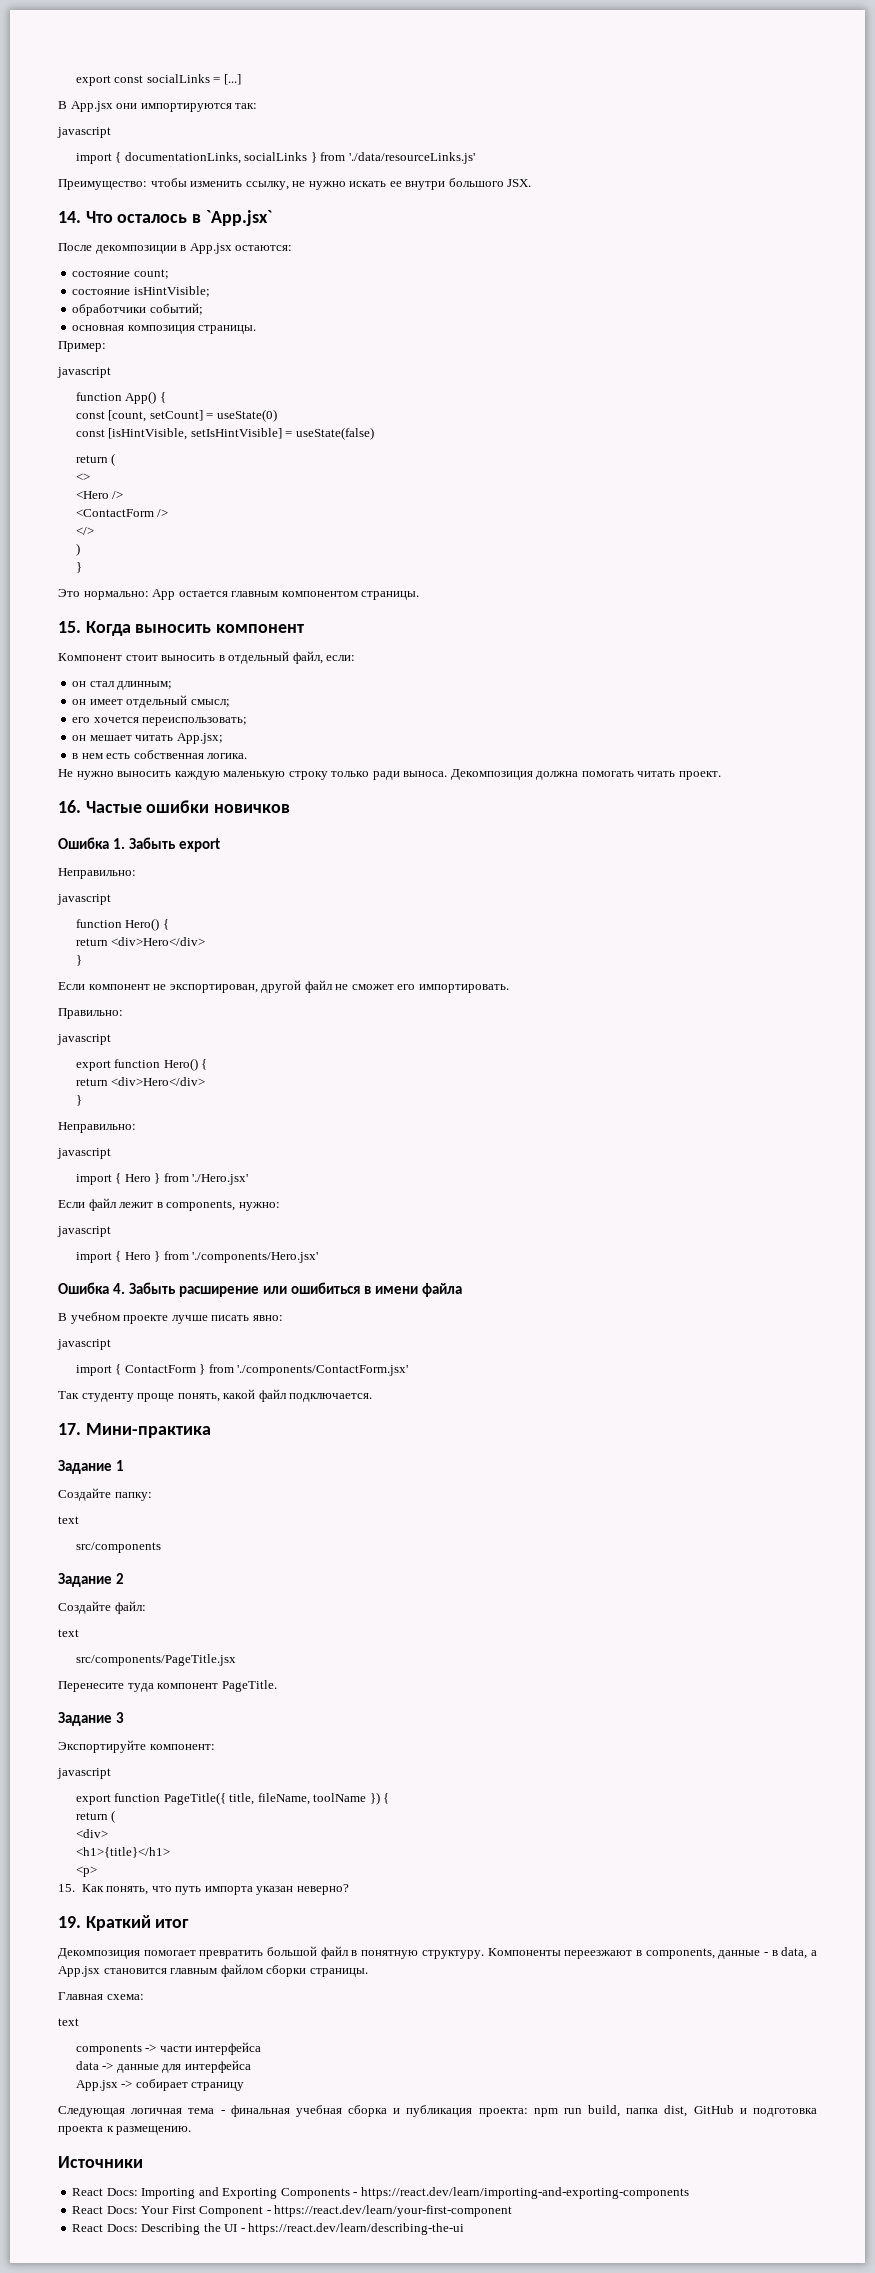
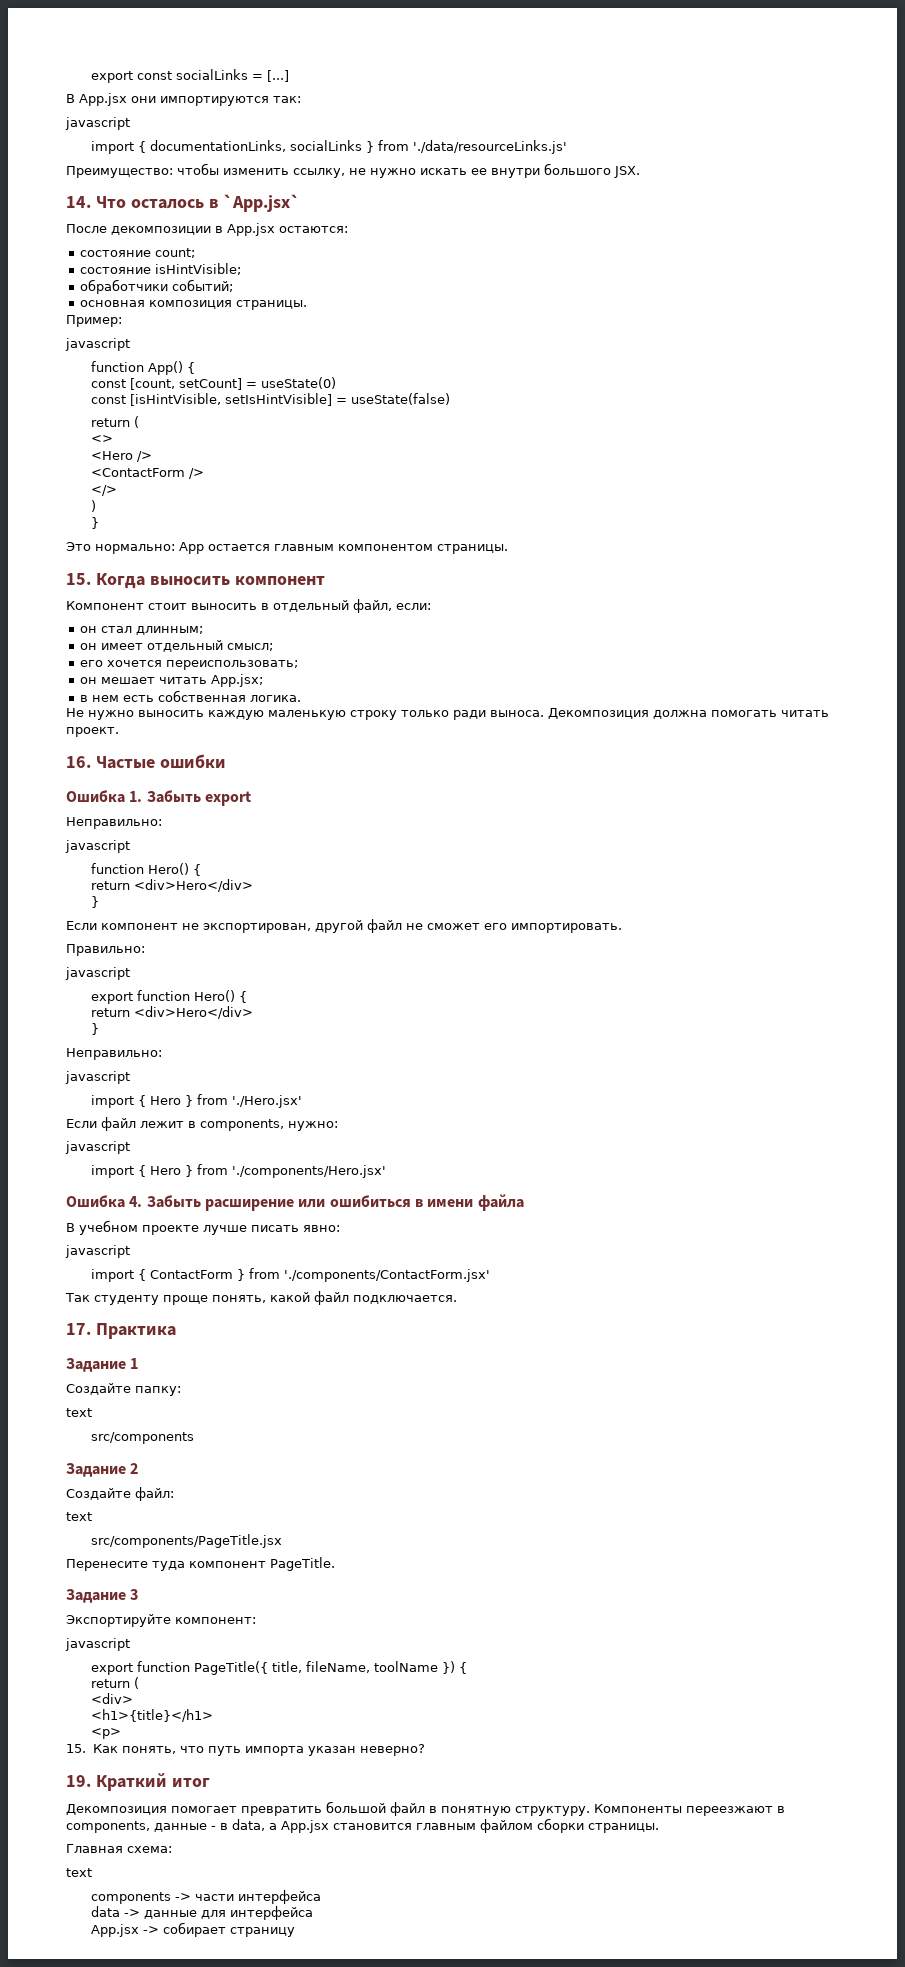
[214,804,291,813] новичков -> (226, 761) none
[85,1423,211,1438] Мини-практика -> [95,1323,176,1339] Практика
[58,2105,817,2117] [58,2126,192,2135] [58,2156,143,2168] [72,2187,689,2199] [72,2205,513,2217] [72,2223,465,2235] // Следующая логичная тема - финальная учебная сборка и публикация проекта: npm run build, папка dist, GitHub и подготовка проекта к размещению. // Источники // React Docs: Importing and Exporting Components - https://react.dev/learn/importing-and-exporting-components // React Docs: Your First Component - https://react.dev/learn/your-first-component // React Docs: Describing the UI - https://react.dev/learn/describing-the-ui -> (296, 1932) none

